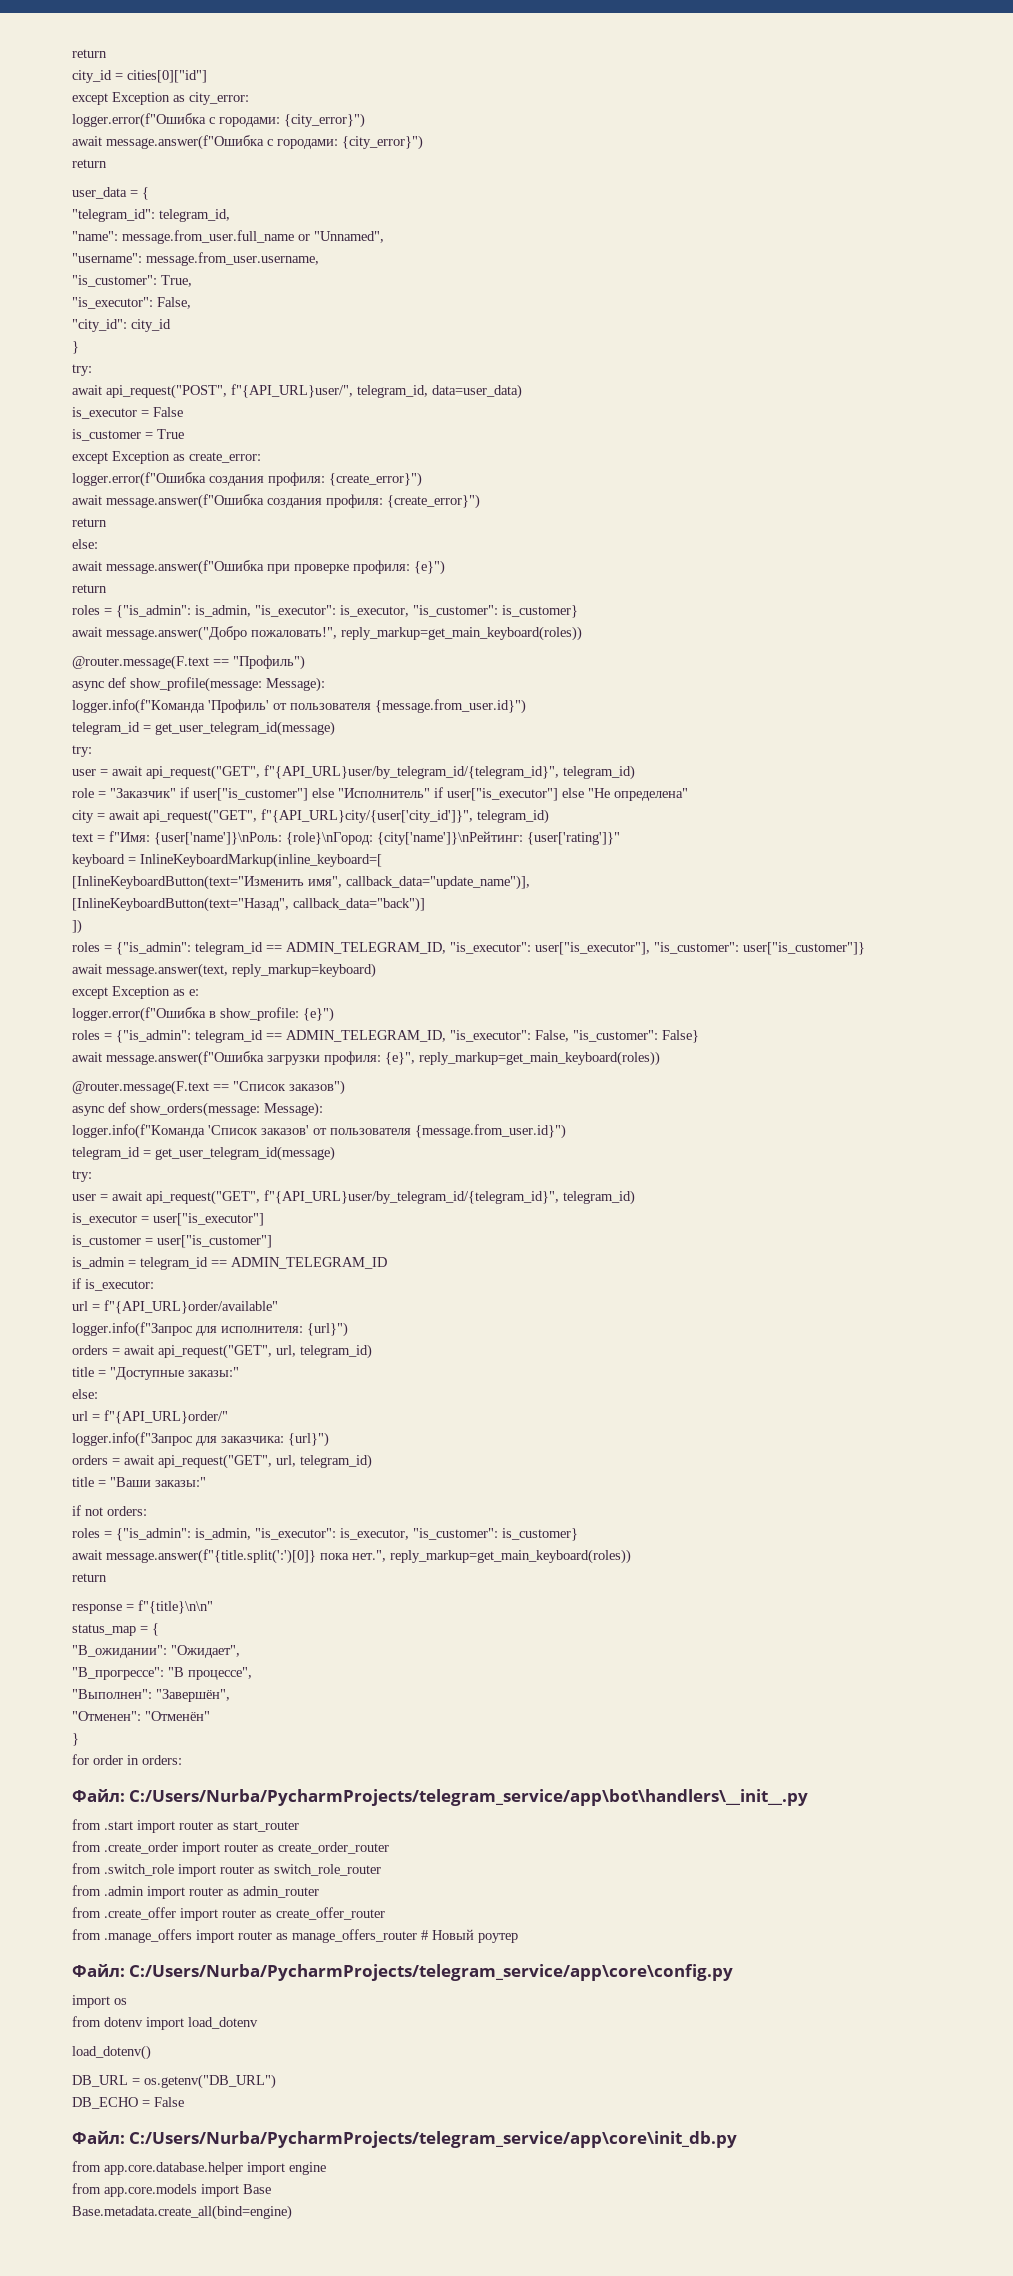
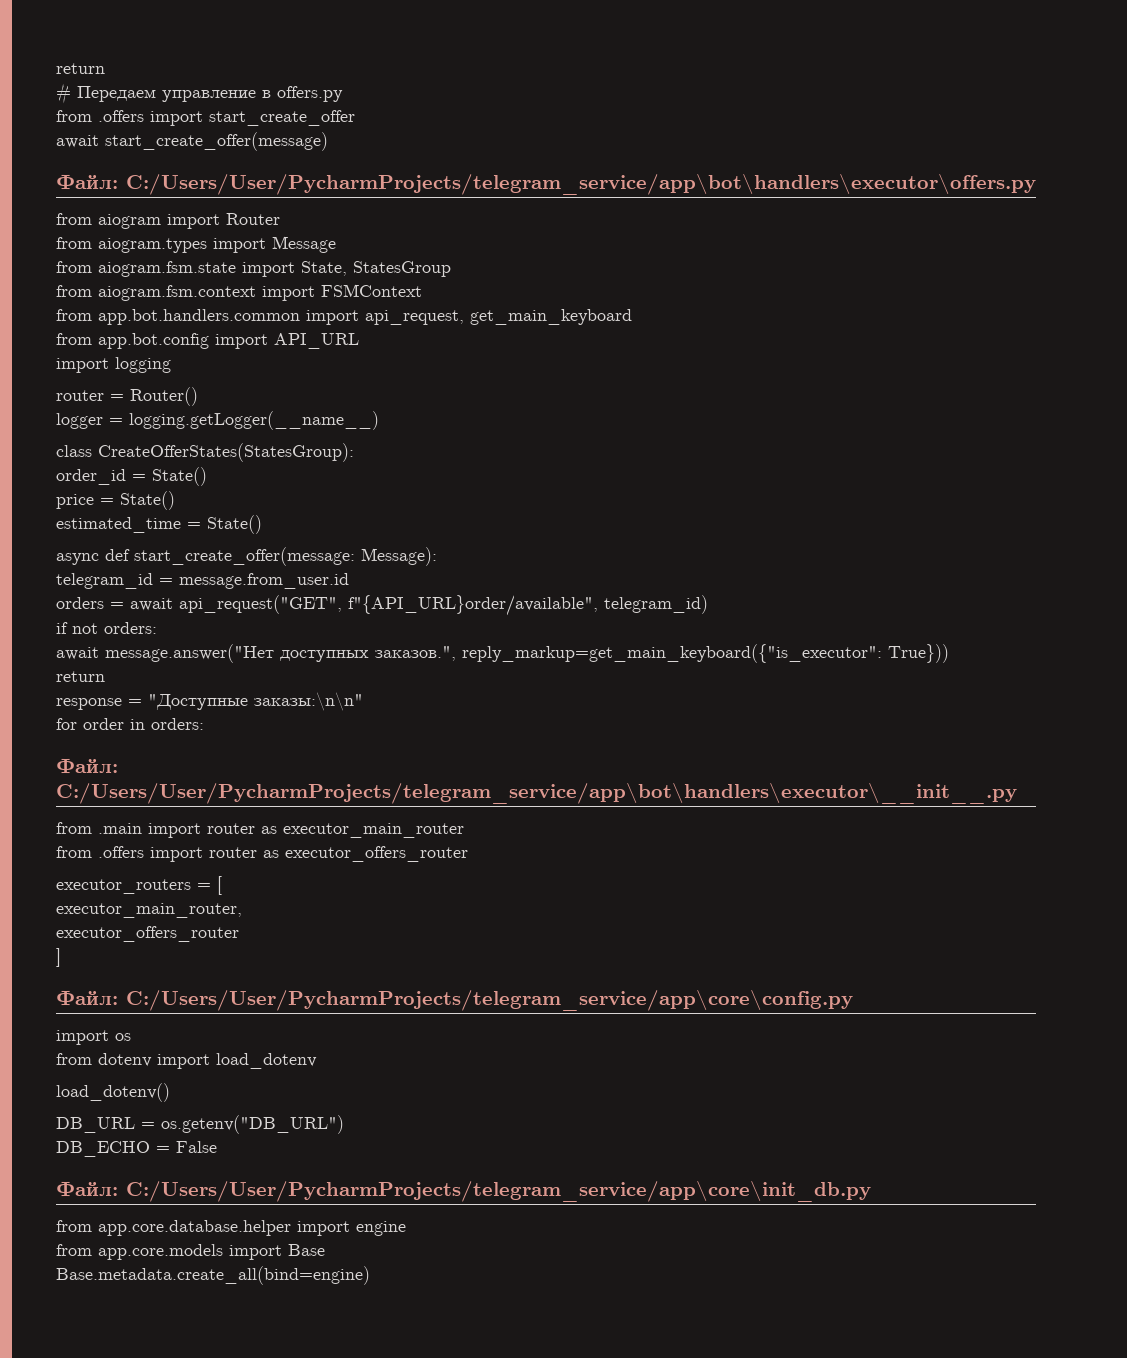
[72,49,107,58] [72,70,207,83] [72,92,249,105] [72,113,365,128] [72,135,423,150] [72,159,107,168] [72,187,149,200] [72,209,230,222] [72,230,384,244] [72,252,319,266] [72,275,192,287] [72,297,191,309] [72,319,171,332] [72,341,79,354] [72,364,92,376] [72,384,522,399] [72,407,183,419] [72,429,184,441] [72,451,261,464] [72,472,422,487] [72,494,480,509] [72,518,107,527] [72,539,98,549] [72,560,445,575] [72,584,107,593] [72,605,578,618] [72,626,582,641] [72,655,305,670] [72,677,325,692] [72,699,526,714] [72,721,335,736] [72,745,92,757] [72,765,635,780] [72,787,688,801] [72,809,549,824] [72,831,620,845] [72,853,382,868] [72,875,530,890] [72,897,425,912] [72,919,82,934] [72,942,865,955] [72,963,376,978] [72,986,199,999] [72,1007,334,1022] [72,1030,699,1043] [72,1051,660,1066] [72,1080,345,1095] [72,1102,323,1117] [72,1124,566,1139] [72,1146,335,1161] [72,1170,92,1182] [72,1190,635,1205] [72,1213,264,1226] [72,1235,272,1248] [72,1257,387,1270] [72,1278,154,1291] [72,1300,278,1314] [72,1322,348,1337] [72,1344,372,1359] [72,1367,239,1380] [72,1389,98,1399] [72,1410,228,1424] [72,1432,329,1447] [72,1454,372,1469] [72,1477,206,1487] [72,1505,147,1516] [72,1528,578,1541] [72,1549,631,1564] [72,1573,107,1582] [72,1600,213,1614] [72,1623,159,1636] [72,1645,240,1658] [72,1667,252,1680] [72,1689,230,1702] [72,1711,210,1721] [72,1733,79,1746] return // city_id = cities[0]["id"] // except Exception as city_error: // logger.error(f"Ошибка с городами: {city_error}") // await message.answer(f"Ошибка с городами: {city_error}") // return // user_data = { // "telegram_id": telegram_id, // "name": message.from_user.full_name or "Unnamed", // "username": message.from_user.username, // "is_customer": True, // "is_executor": False, // "city_id": city_id // } // try: // await api_request("POST", f"{API_URL}user/", telegram_id, data=user_data) // is_executor = False // is_customer = True // except Exception as create_error: // logger.error(f"Ошибка создания профиля: {create_error}") // await message.answer(f"Ошибка создания профиля: {create_error}") // return // else: // await message.answer(f"Ошибка при проверке профиля: {e}") // return // roles = {"is_admin": is_admin, "is_executor": is_executor, "is_customer": is_customer} // await message.answer("Добро пожаловать!", reply_markup=get_main_keyboard(roles)) // @router.message(F.text == "Профиль") // async def show_profile(message: Message): // logger.info(f"Команда 'Профиль' от пользователя {message.from_user.id}") // telegram_id = get_user_telegram_id(message) // try: // user = await api_request("GET", f"{API_URL}user/by_telegram_id/{telegram_id}", telegram_id) // role = "Заказчик" if user["is_customer"] else "Исполнитель" if user["is_executor"] else "Не определена" // city = await api_request("GET", f"{API_URL}city/{user['city_id']}", telegram_id) // text = f"Имя: {user['name']}\nРоль: {role}\nГород: {city['name']}\nРейтинг: {user['rating']}" // keyboard = InlineKeyboardMarkup(inline_keyboard=[ // [InlineKeyboardButton(text="Изменить имя", callback_data="update_name")], // [InlineKeyboardButton(text="Назад", callback_data="back")] // ]) // roles = {"is_admin": telegram_id == ADMIN_TELEGRAM_ID, "is_executor": user["is_executor"], "is_customer": user["is_customer"]} // await message.answer(text, reply_markup=keyboard) // except Exception as e: // logger.error(f"Ошибка в show_profile: {e}") // roles = {"is_admin": telegram_id == ADMIN_TELEGRAM_ID, "is_executor": False, "is_customer": False} // await message.answer(f"Ошибка загрузки профиля: {e}", reply_markup=get_main_keyboard(roles)) // @router.message(F.text == "Список заказов") // async def show_orders(message: Message): // logger.info(f"Команда 'Список заказов' от пользователя {message.from_user.id}") // telegram_id = get_user_telegram_id(message) // try: // user = await api_request("GET", f"{API_URL}user/by_telegram_id/{telegram_id}", telegram_id) // is_executor = user["is_executor"] // is_customer = user["is_customer"] // is_admin = telegram_id == ADMIN_TELEGRAM_ID // if is_executor: // url = f"{API_URL}order/available" // logger.info(f"Запрос для исполнителя: {url}") // orders = await api_request("GET", url, telegram_id) // title = "Доступные заказы:" // else: // url = f"{API_URL}order/" // logger.info(f"Запрос для заказчика: {url}") // orders = await api_request("GET", url, telegram_id) // title = "Ваши заказы:" // if not orders: // roles = {"is_admin": is_admin, "is_executor": is_executor, "is_customer": is_customer} // await message.answer(f"{title.split(':')[0]} пока нет.", reply_markup=get_main_keyboard(roles)) // return // response = f"{title}\n\n" // status_map = { // "В_ожидании": "Ожидает", // "В_прогрессе": "В процессе", // "Выполнен": "Завершён", // "Отменен": "Отменён" // } -> [56,63,105,74] [56,83,343,104] [56,110,355,126] [56,132,328,151] [56,174,1036,195] [56,213,280,229] [56,236,336,253] [56,261,451,277] [56,284,422,301] [56,309,632,325] [56,333,359,349] [56,357,171,373] [56,387,198,406] [56,411,379,430] [56,443,354,462] [56,467,207,486] [56,491,175,510] [56,515,262,534] [56,547,437,566] [56,573,349,589] [56,595,708,616] [56,622,157,634] [56,644,949,663] [56,671,105,682] [56,692,363,711] return // # Передаем управление в offers.py // from .offers import start_create_offer // await start_create_offer(message) // Файл: C:/Users/User/PycharmProjects/telegram_service/app\bot\handlers\executor\offers.py // from aiogram import Router // from aiogram.types import Message // from aiogram.fsm.state import State, StatesGroup // from aiogram.fsm.context import FSMContext // from app.bot.handlers.common import api_request, get_main_keyboard // from app.bot.config import API_URL // import logging // router = Router() // logger = logging.getLogger(__name__) // class CreateOfferStates(StatesGroup): // order_id = State() // price = State() // estimated_time = State() // async def start_create_offer(message: Message): // telegram_id = message.from_user.id // orders = await api_request("GET", f"{API_URL}order/available", telegram_id) // if not orders: // await message.answer("Нет доступных заказов.", reply_markup=get_main_keyboard({"is_executor": True})) // return // response = "Доступные заказы:\n\n"
[129,1789,809,1806] [72,1819,299,1833] [72,1841,389,1855] [72,1863,381,1877] [72,1885,319,1899] [72,1907,385,1921] [72,1929,518,1943] [72,1964,734,1981] C:/Users/Nurba/PycharmProjects/telegram_service/app\bot\handlers\__init__.py // from .start import router as start_router // from .create_order import router as create_order_router // from .switch_role import router as switch_role_router // from .admin import router as admin_router // from .create_offer import router as create_offer_router // from .manage_offers import router as manage_offers_router # Новый роутер // Файл: C:/Users/Nurba/PycharmProjects/telegram_service/app\core\config.py -> [56,783,1017,804] [56,822,464,838] [56,846,468,862] [56,876,222,895] [56,903,242,918] [56,926,239,942] [56,948,61,967] [56,990,853,1011] C:/Users/User/PycharmProjects/telegram_service/app\bot\handlers\executor\__init__.py // from .main import router as executor_main_router // from .offers import router as executor_offers_router // executor_routers = [ // executor_main_router, // executor_offers_router // ] // Файл: C:/Users/User/PycharmProjects/telegram_service/app\core\config.py
[129,2131,738,2148] C:/Users/Nurba/PycharmProjects/telegram_service/app\core\init_db.py -> [126,1181,871,1202] C:/Users/User/PycharmProjects/telegram_service/app\core\init_db.py

